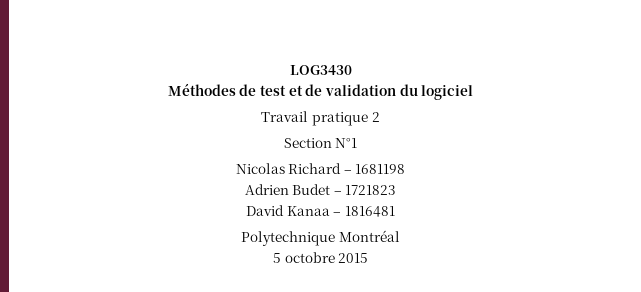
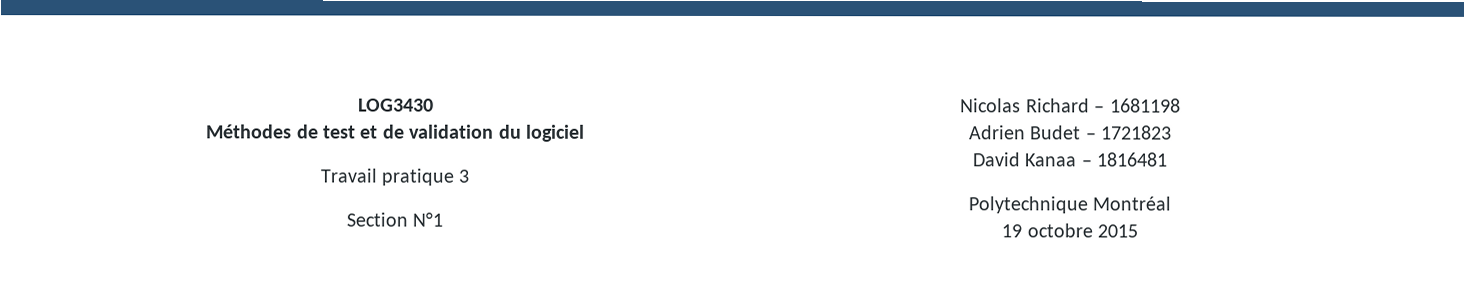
[371,112,380,122] 2 -> [458,169,470,183] 3
[272,253,281,263] 5 -> [1001,224,1023,238] 19

